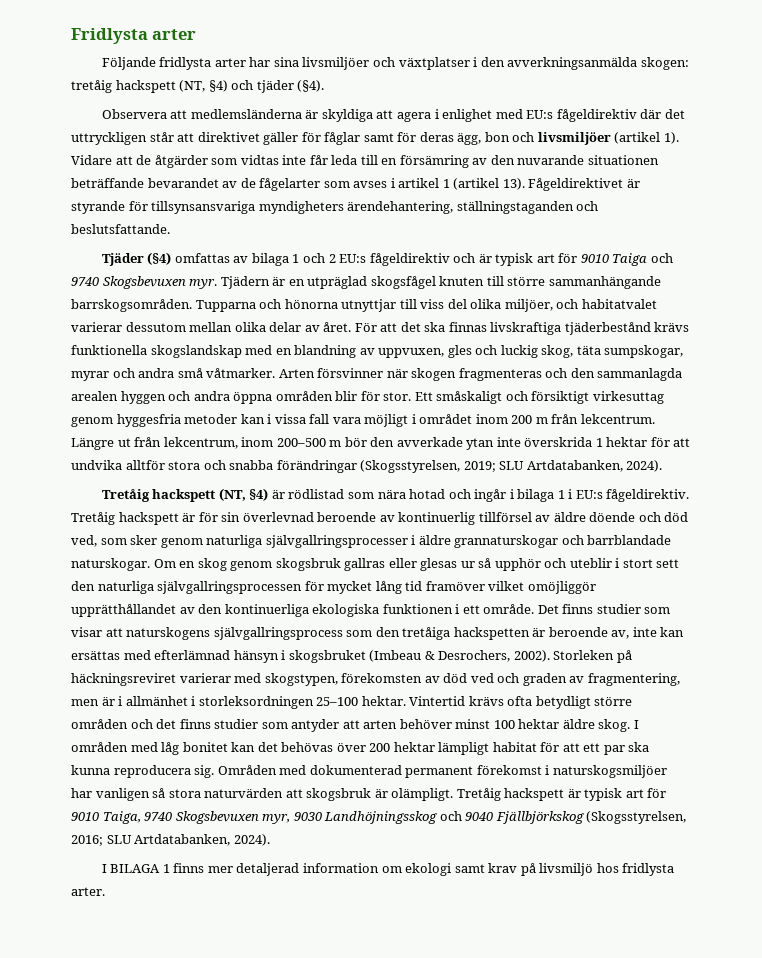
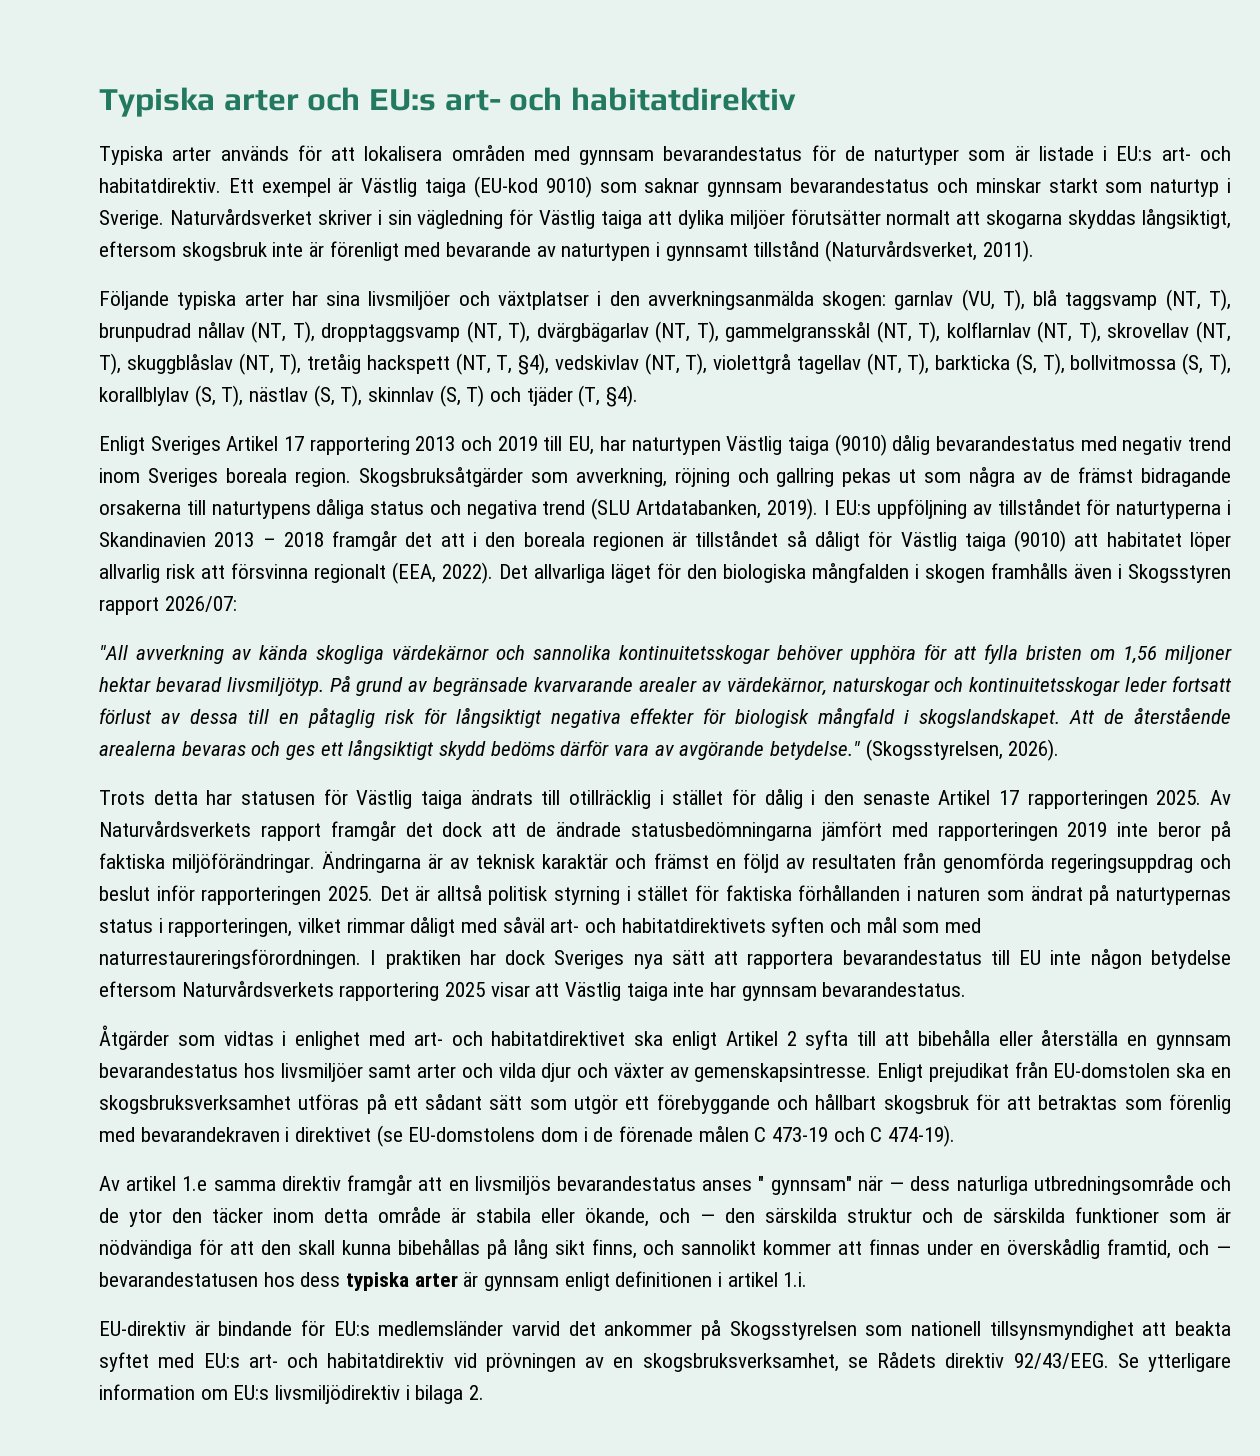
[71,28,197,44] Fridlysta arter -> [99,87,796,117] [99,145,1232,165] [99,176,1231,198] [99,209,1231,229] [99,240,1034,262] Typiska arter och EU:s art- och habitatdirektiv // Typiska arter används för att lokalisera områden med gynnsam bevarandestatus för de naturtyper som är listade i EU:s art- och habitatdirektiv. Ett exempel är Västlig taiga (EU-kod 9010) som saknar gynnsam bevarandestatus och minskar starkt som naturtyp i Sverige. Naturvårdsverket skriver i sin vägledning för Västlig taiga att dylika miljöer förutsätter normalt att skogarna skyddas långsiktigt, eftersom skogsbruk inte är förenligt med bevarande av naturtypen i gynnsamt tillstånd (Naturvårdsverket, 2011).
[159,57,212,70] fridlysta -> [177,291,237,310] typiska
[71,80,325,93] [101,109,685,122] [71,132,679,145] [71,155,659,168] [71,178,640,191] [71,201,599,214] [71,224,170,234] [101,252,673,266] [71,276,661,289] [71,299,657,312] [71,322,690,335] [71,345,684,358] [71,368,683,381] [71,391,664,404] [71,414,655,427] [71,437,691,450] [71,460,663,473] [101,488,690,502] [71,512,689,525] [71,535,672,548] [71,558,680,571] [71,581,596,594] [71,604,671,617] [71,627,685,640] [71,650,632,663] [71,673,680,686] [71,696,633,709] [71,719,639,732] [71,742,650,755] [71,765,667,778] [71,788,667,801] [71,811,687,824] [71,834,270,846] [101,863,675,876] [71,887,105,896] tretåig hackspett (NT, §4) och tjäder (§4). // Observera att medlemsländerna är skyldiga att agera i enlighet med EU:s fågeldirektiv där det uttryckligen står att direktivet gäller för fåglar samt för deras ägg, bon och livsmiljöer (artikel 1). Vidare att de åtgärder som vidtas inte får leda till en försämring av den nuvarande situationen beträffande bevarandet av de fågelarter som avses i artikel 1 (artikel 13). Fågeldirektivet är styrande för tillsynsansvariga myndigheters ärendehantering, ställningstaganden och beslutsfattande. // Tjäder (§4) omfattas av bilaga 1 och 2 EU:s fågeldirektiv och är typisk art för 9010 Taiga och 9740 Skogsbevuxen myr. Tjädern är en utpräglad skogsfågel knuten till större sammanhängande barrskogsområden. Tupparna och hönorna utnyttjar till viss del olika miljöer, och habitatvalet varierar dessutom mellan olika delar av året. För att det ska finnas livskraftiga tjäderbestånd krävs funktionella skogslandskap med en blandning av uppvuxen, gles och luckig skog, täta sumpskogar, myrar och andra små våtmarker. Arten försvinner när skogen fragmenteras och den sammanlagda arealen hyggen och andra öppna områden blir för stor. Ett småskaligt och försiktigt virkesuttag genom hyggesfria metoder kan i vissa fall vara möjligt i området inom 200 m från lekcentrum. Längre ut från lekcentrum, inom 200–500 m bör den avverkade ytan inte överskrida 1 hektar för att undvika alltför stora och snabba förändringar (Skogsstyrelsen, 2019; SLU Artdatabanken, 2024). // Tretåig hackspett (NT, §4) är rödlistad som nära hotad och ingår i bilaga 1 i EU:s fågeldirektiv. Tretåig hackspett är för sin överlevnad beroende av kontinuerlig tillförsel av äldre döende och död ved, som sker genom naturliga självgallringsprocesser i äldre grannaturskogar och barrblandade naturskogar. Om en skog genom skogsbruk gallras eller glesas ur så upphör och uteblir i stort sett den naturliga självgallringsprocessen för mycket lång tid framöver vilket omöjliggör upprätthållandet av den kontinuerliga ekologiska funktionen i ett område. Det finns studier som visar att naturskogens självgallringsprocess som den tretåiga hackspetten är beroende av, inte kan ersättas med efterlämnad hänsyn i skogsbruket (Imbeau & Desrochers, 2002). Storleken på häckningsreviret varierar med skogstypen, förekomsten av död ved och graden av fragmentering, men är i allmänhet i storleksordningen 25–100 hektar. Vintertid krävs ofta betydligt större områden och det finns studier som antyder att arten behöver minst 100 hektar äldre skog. I områden med låg bonitet kan det behövas över 200 hektar lämpligt habitat för att ett par ska kunna reproducera sig. Områden med dokumenterad permanent förekomst i naturskogsmiljöer har vanligen så stora naturvärden att skogsbruk är olämpligt. Tretåig hackspett är typisk art för 9010 Taiga, 9740 Skogsbevuxen myr, 9030 Landhöjningsskog och 9040 Fjällbjörkskog (Skogsstyrelsen, 2016; SLU Artdatabanken, 2024). // I BILAGA 1 finns mer detaljerad information om ekologi samt krav på livsmiljö hos fridlysta arter. -> [894,289,1232,311] [99,321,1231,343] [99,353,1232,375] [99,385,639,407] [99,434,1232,456] [99,467,1231,487] [99,498,1232,520] [99,530,1232,552] [99,562,1231,584] [99,596,237,615] [99,644,1232,664] [99,676,1232,696] [99,708,1231,728] [99,739,1060,761] [99,789,1231,809] [99,821,1231,841] [99,851,1231,873] [99,885,1232,905] [99,917,982,937] [99,949,1231,969] [99,981,967,1001] [99,1025,1231,1050] [99,1062,1231,1082] [99,1094,1231,1114] [99,1125,956,1147] [99,1175,1231,1195] [99,1207,1231,1227] [99,1239,1232,1259] [99,1271,808,1291] [99,1320,1231,1340] [99,1352,1231,1372] [99,1384,485,1404] garnlav (VU, T), blå taggsvamp (NT, T), brunpudrad nållav (NT, T), dropptaggsvamp (NT, T), dvärgbägarlav (NT, T), gammelgransskål (NT, T), kolflarnlav (NT, T), skrovellav (NT, T), skuggblåslav (NT, T), tretåig hackspett (NT, T, §4), vedskivlav (NT, T), violettgrå tagellav (NT, T), barkticka (S, T), bollvitmossa (S, T), korallblylav (S, T), nästlav (S, T), skinnlav (S, T) och tjäder (T, §4). // Enligt Sveriges Artikel 17 rapportering 2013 och 2019 till EU, har naturtypen Västlig taiga (9010) dålig bevarandestatus med negativ trend inom Sveriges boreala region. Skogsbruksåtgärder som avverkning, röjning och gallring pekas ut som några av de främst bidragande orsakerna till naturtypens dåliga status och negativa trend (SLU Artdatabanken, 2019). I EU:s uppföljning av tillståndet för naturtyperna i Skandinavien 2013 – 2018 framgår det att i den boreala regionen är tillståndet så dåligt för Västlig taiga (9010) att habitatet löper allvarlig risk att försvinna regionalt (EEA, 2022). Det allvarliga läget för den biologiska mångfalden i skogen framhålls även i Skogsstyren rapport 2026/07: // "All avverkning av kända skogliga värdekärnor och sannolika kontinuitetsskogar behöver upphöra för att fylla bristen om 1,56 miljoner hektar bevarad livsmiljötyp. På grund av begränsade kvarvarande arealer av värdekärnor, naturskogar och kontinuitetsskogar leder fortsatt förlust av dessa till en påtaglig risk för långsiktigt negativa effekter för biologisk mångfald i skogslandskapet. Att de återstående arealerna bevaras och ges ett långsiktigt skydd bedöms därför vara av avgörande betydelse." (Skogsstyrelsen, 2026). // Trots detta har statusen för Västlig taiga ändrats till otillräcklig i stället för dålig i den senaste Artikel 17 rapporteringen 2025. Av Naturvårdsverkets rapport framgår det dock att de ändrade statusbedömningarna jämfört med rapporteringen 2019 inte beror på faktiska miljöförändringar. Ändringarna är av teknisk karaktär och främst en följd av resultaten från genomförda regeringsuppdrag och beslut inför rapporteringen 2025. Det är alltså politisk styrning i stället för faktiska förhållanden i naturen som ändrat på naturtypernas status i rapporteringen, vilket rimmar dåligt med såväl art- och habitatdirektivets syften och mål som med naturrestaureringsförordningen. I praktiken har dock Sveriges nya sätt att rapportera bevarandestatus till EU inte någon betydelse eftersom Naturvårdsverkets rapportering 2025 visar att Västlig taiga inte har gynnsam bevarandestatus. // Åtgärder som vidtas i enlighet med art- och habitatdirektivet ska enligt Artikel 2 syfta till att bibehålla eller återställa en gynnsam bevarandestatus hos livsmiljöer samt arter och vilda djur och växter av gemenskapsintresse. Enligt prejudikat från EU-domstolen ska en skogsbruksverksamhet utföras på ett sådant sätt som utgör ett förebyggande och hållbart skogsbruk för att betraktas som förenlig med bevarandekraven i direktivet (se EU-domstolens dom i de förenade målen C 473-19 och C 474-19). // Av artikel 1.e samma direktiv framgår att en livsmiljös bevarandestatus anses " gynnsam" när — dess naturliga utbredningsområde och de ytor den täcker inom detta område är stabila eller ökande, och — den särskilda struktur och de särskilda funktioner som är nödvändiga för att den skall kunna bibehållas på lång sikt finns, och sannolikt kommer att finnas under en överskådlig framtid, och — bevarandestatusen hos dess typiska arter är gynnsam enligt definitionen i artikel 1.i. // EU-direktiv är bindande för EU:s medlemsländer varvid det ankommer på Skogsstyrelsen som nationell tillsynsmyndighet att beakta syftet med EU:s art- och habitatdirektiv vid prövningen av en skogsbruksverksamhet, se Rådets direktiv 92/43/EEG. Se ytterligare information om EU:s livsmiljödirektiv i bilaga 2.

